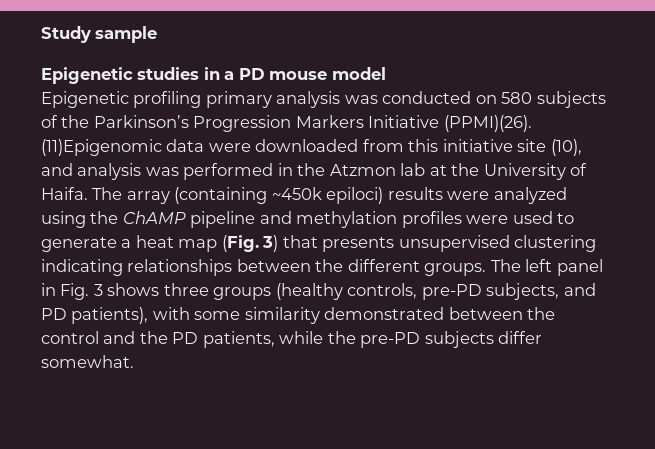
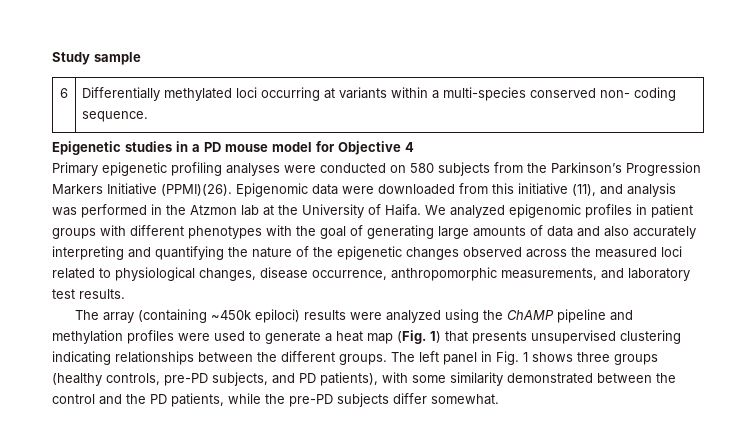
(158, 34) none -> [60,88,68,98] [82,87,677,101] [82,111,149,122] // 6 | Differentially methylated loci occurring at variants within a multi-species conserved non- coding sequence.
[41,91,378,108] // Epigenetic profiling primary analysis was -> [316,141,414,155] [52,162,316,176] for Objective 4 // Primary epigenetic profiling analyses were
[41,115,58,128] of -> [494,162,523,173] from
[41,139,162,156] (11)Epigenomic -> [236,183,308,197] Epigenomic
[517,139,582,156] site (10), -> [572,184,596,196] (11),
(88, 193) none -> [425,204,693,218] [52,225,696,239] [52,246,682,260] [52,267,690,281] [52,289,125,299] We analyzed epigenomic profiles in patient groups with different phenotypes with the goal of generating large amounts of data and also accurately interpreting and quantifying the nature of the epigenetic changes observed across the measured loci related to physiological changes, disease occurrence, anthropomorphic measurements, and laboratory test results. //
[262,235,279,252] 3) -> [430,331,441,343] 1)
[93,284,103,296] 3 -> [523,352,528,362] 1

